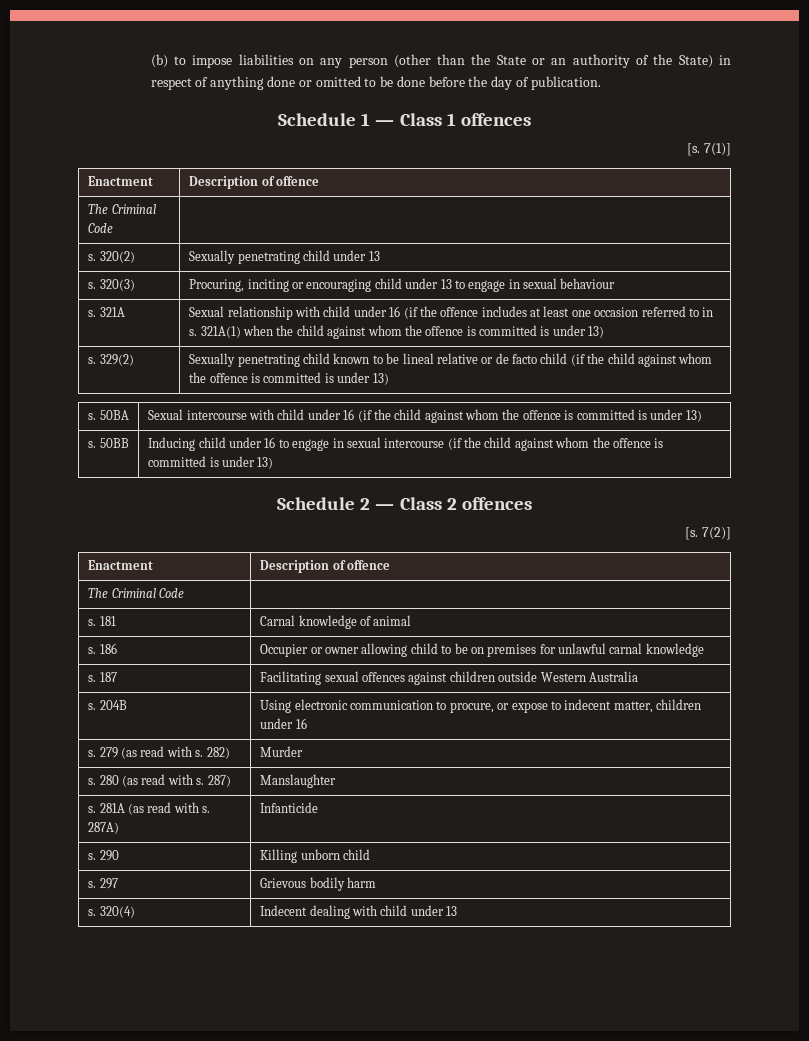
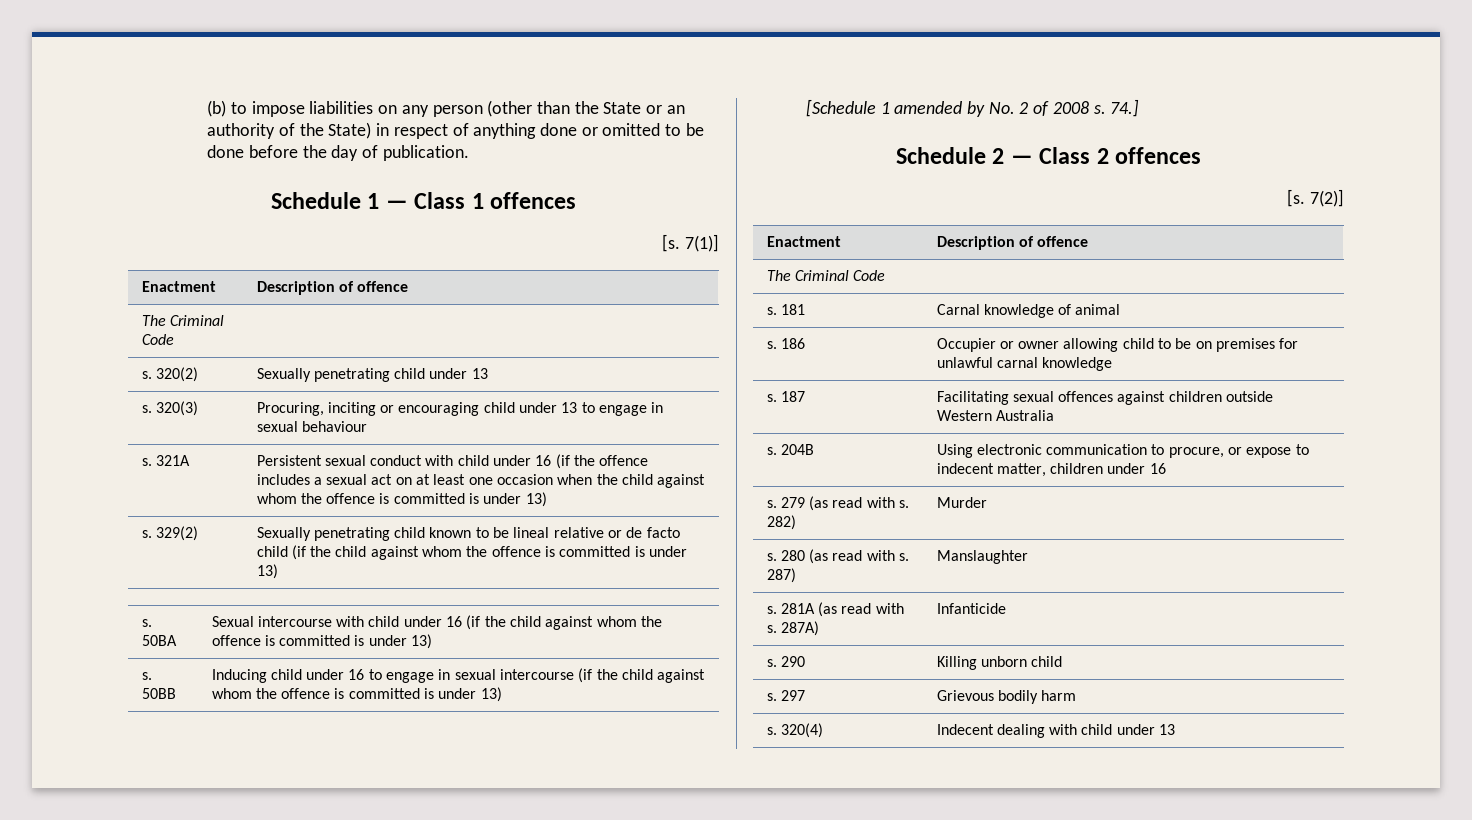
[189,306,293,320] Sexual relationship -> [256,455,423,466] Persistent sexual conduct
[530,306,714,317] [189,326,241,338] at least one occasion referred to in s. 321A(1) -> [313,474,554,485] a sexual act on at least one occasion
(274, 463) none -> [805,99,1140,117] // [Schedule 1 amended by No. 2 of 2008 s. 74.]

